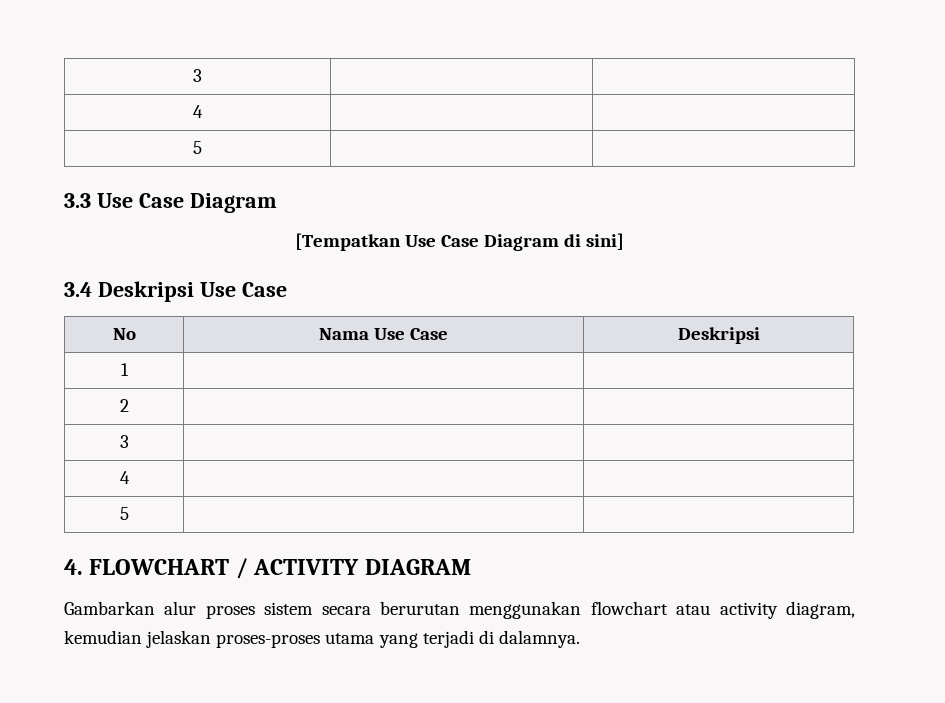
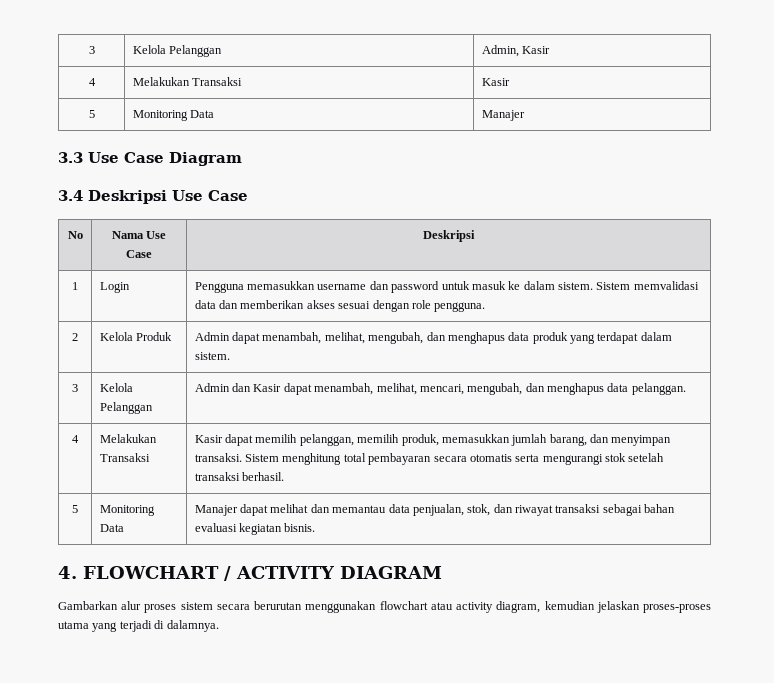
[193,69,202,82] [193,105,203,118] [193,141,202,154] [64,193,277,213] [294,233,625,251] 3 | | // 4 | | // 5 | | // 3.3 Use Case Diagram // [Tempatkan Use Case Diagram di sini] -> [88,46,95,54] [132,45,223,57] [481,45,551,57] [88,78,96,86] [132,77,243,86] [481,78,510,86] [88,110,95,118] [132,110,215,121] [481,110,525,121] [58,152,242,166] 3 | Kelola Pelanggan | Admin, Kasir // 4 | Melakukan Transaksi | Kasir // 5 | Monitoring Data | Manajer // 3.3 Use Case Diagram
[119,399,129,412] [119,435,129,448] [119,471,130,484] [119,507,129,520] | // 2 | | // 3 | | // 4 | | // 5 | | -> [99,282,130,293] [194,281,699,293] [194,300,486,312] [72,333,78,341] [99,332,173,341] [194,332,672,344] [194,352,230,360] [72,384,78,392] [99,383,133,392] [99,402,153,414] [194,383,686,395] [72,435,79,443] [99,434,157,443] [99,453,150,462] [194,434,672,446] [194,453,665,465] [194,472,285,481] [72,505,78,513] [99,505,155,516] [99,524,124,532] [194,504,676,516] [194,523,316,535] Login | Pengguna memasukkan username dan password untuk masuk ke dalam sistem. Sistem memvalidasi data dan memberikan akses sesuai dengan role pengguna. // 2 | Kelola Produk | Admin dapat menambah, melihat, mengubah, dan menghapus data produk yang terdapat dalam sistem. // 3 | Kelola Pelanggan | Admin dan Kasir dapat menambah, melihat, mencari, mengubah, dan menghapus data pelanggan. // 4 | Melakukan Transaksi | Kasir dapat memilih pelanggan, memilih produk, memasukkan jumlah barang, dan menyimpan transaksi. Sistem menghitung total pembayaran secara otomatis serta mengurangi stok setelah transaksi berhasil. // 5 | Monitoring Data | Manajer dapat melihat dan memantau data penjualan, stok, dan riwayat transaksi sebagai bahan evaluasi kegiatan bisnis.

